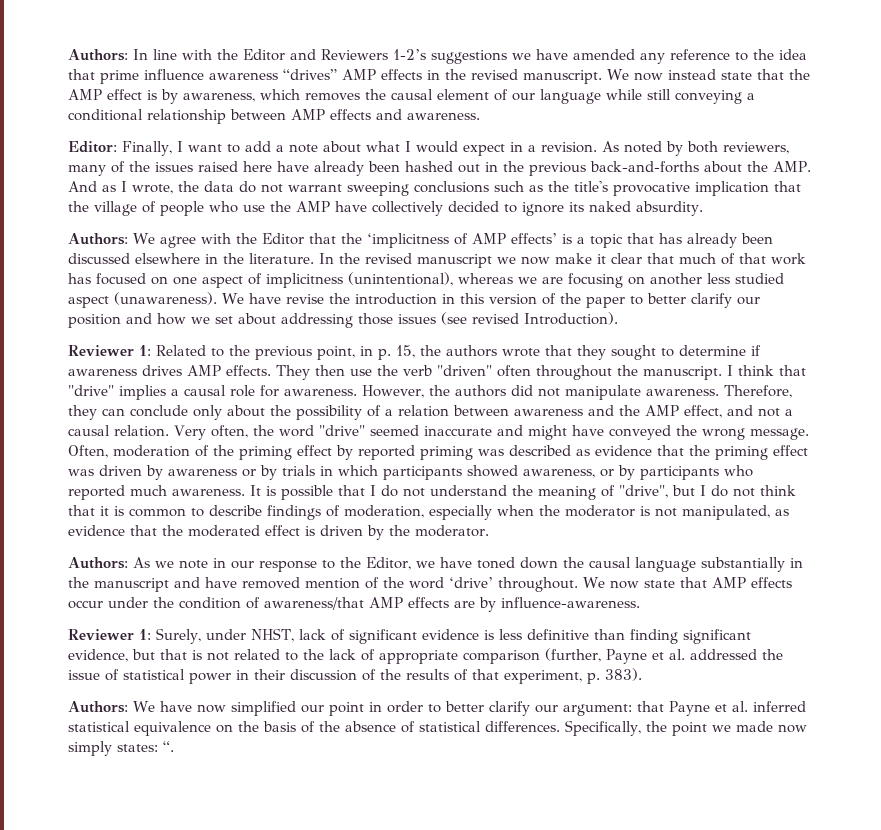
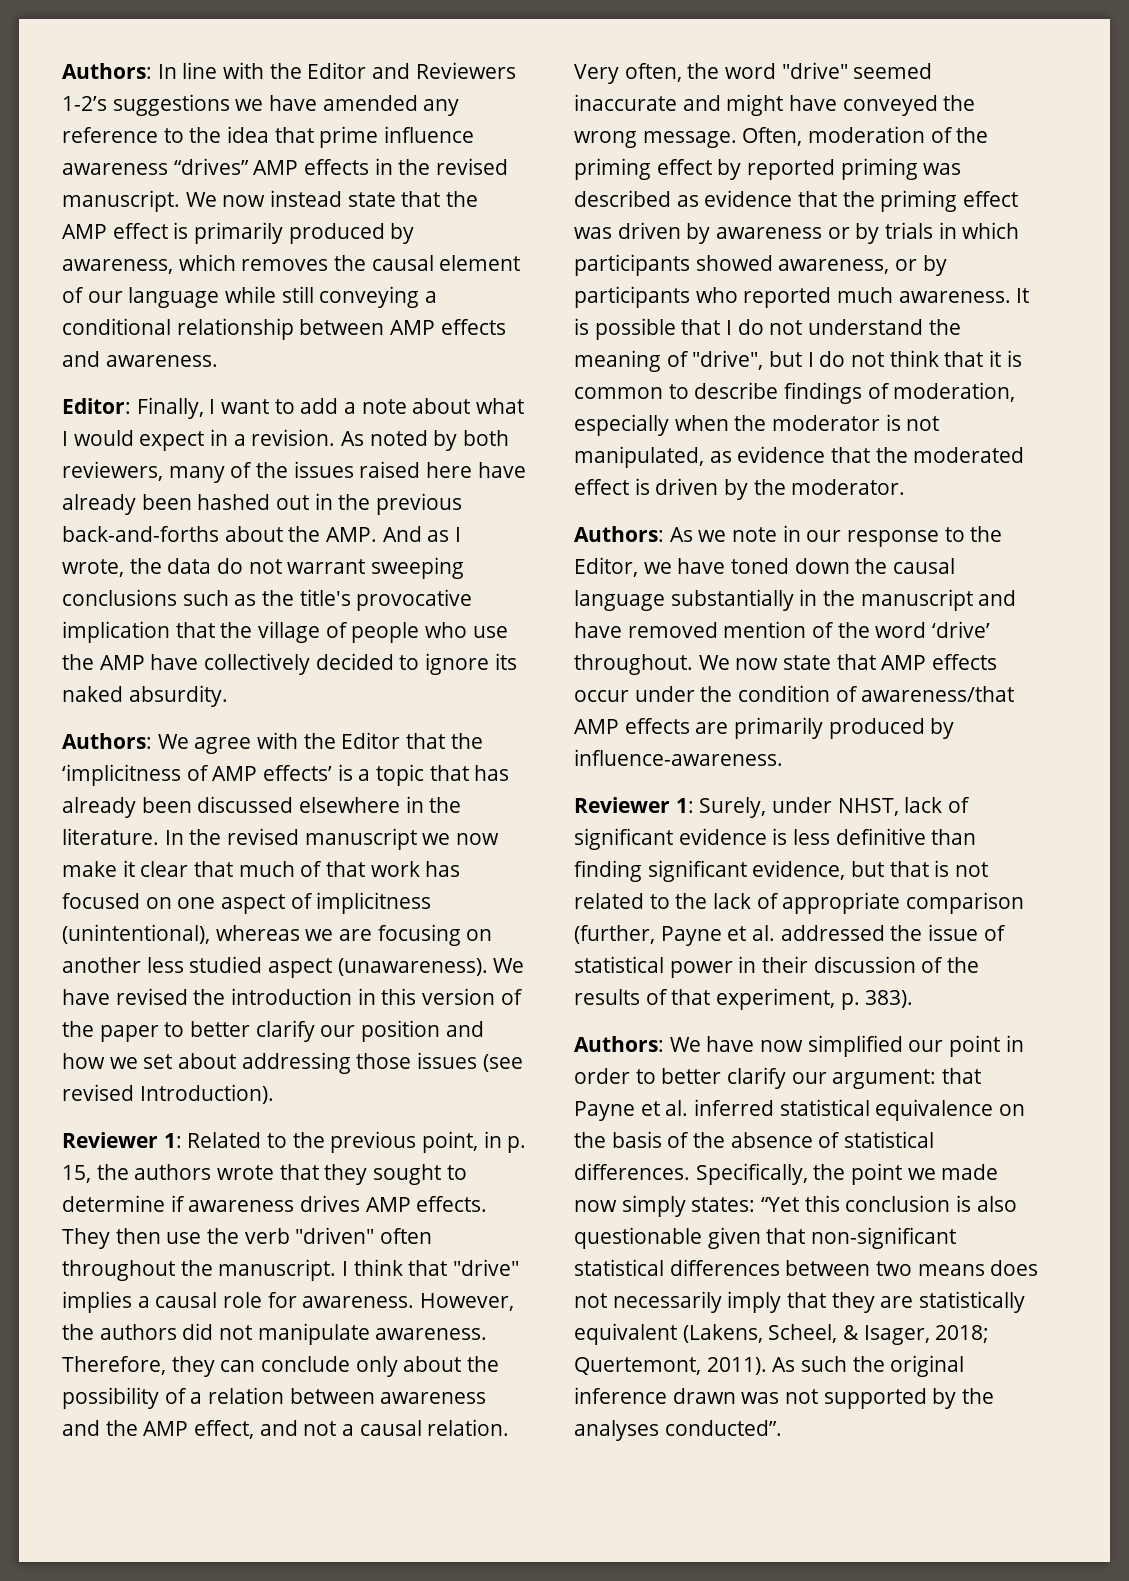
(157, 95) none -> [194,222,385,244] primarily produced
[285,294,324,304] revise -> [115,988,188,1005] revised
(475, 604) none -> [734,717,925,739] primarily produced
[163,741,174,752] “. -> [761,1195,1017,1212] [574,1227,957,1249] [574,1259,1039,1276] [574,1291,1026,1313] [574,1323,990,1345] [574,1355,965,1377] [574,1387,995,1409] [574,1420,782,1441] “Yet this conclusion is also questionable given that non-significant statistical differences between two means does not necessarily imply that they are statistically equivalent (Lakens, Scheel, & Isager, 2018; Quertemont, 2011). As such the original inference drawn was not supported by the analyses conducted”.

